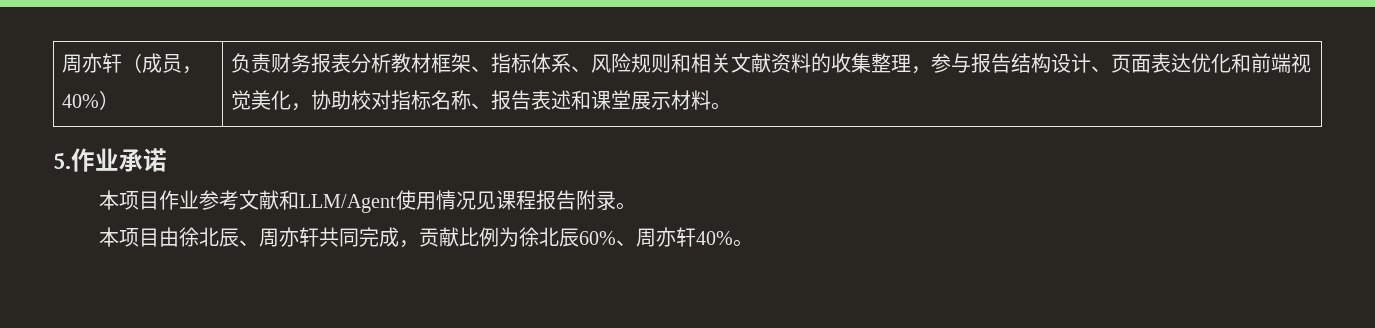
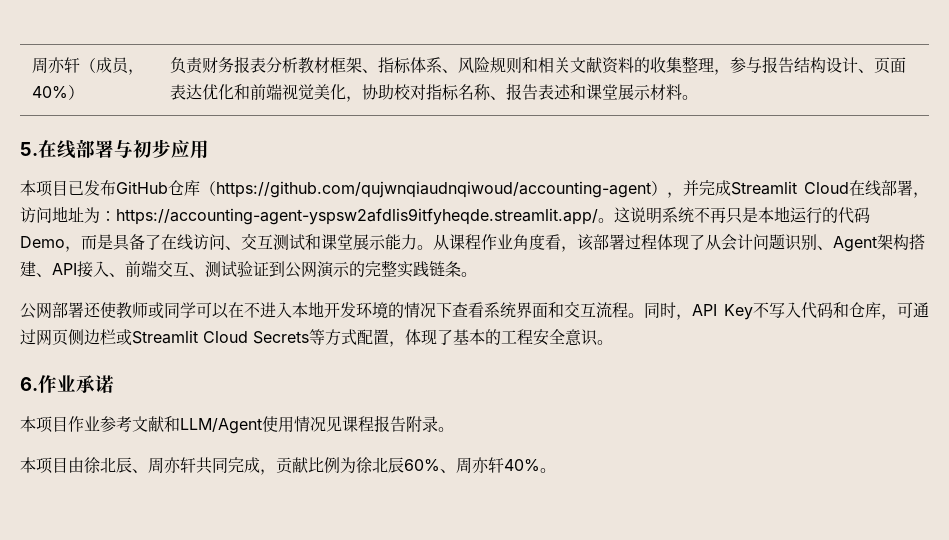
(71, 161) none -> [38,139,209,159] [20,180,929,198] [20,206,870,225] [20,233,925,252] [20,260,477,278] [20,301,929,320] [20,329,613,347] [20,377,38,391] 在线部署与初步应用 // 本项目已发布GitHub仓库（https://github.com/qujwnqiaudnqiwoud/accounting-agent），并完成Streamlit Cloud在线部署，访问地址为：https://accounting-agent-yspsw2afdlis9itfyheqde.streamlit.app/。这说明系统不再只是本地运行的代码Demo，而是具备了在线访问、交互测试和课堂展示能力。从课程作业角度看，该部署过程体现了从会计问题识别、Agent架构搭建、API接入、前端交互、测试验证到公网演示的完整实践链条。 // 公网部署还使教师或同学可以在不进入本地开发环境的情况下查看系统界面和交互流程。同时，API Key不写入代码和仓库，可通过网页侧边栏或Streamlit Cloud Secrets等方式配置，体现了基本的工程安全意识。 // 6.

